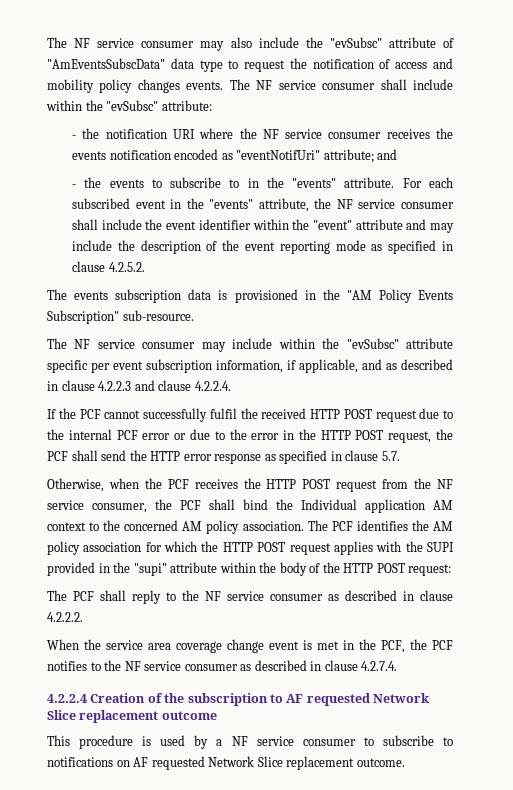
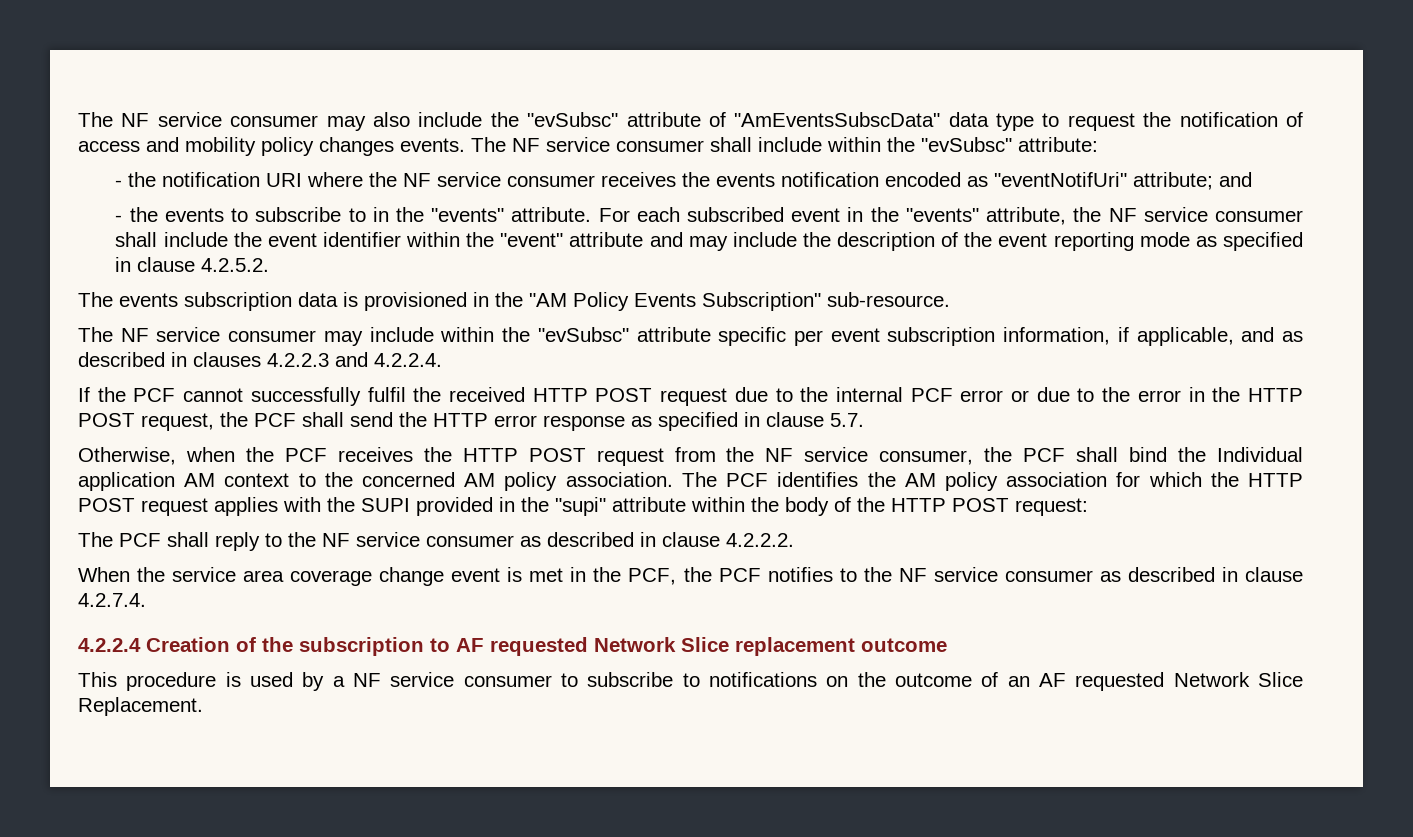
[61,380,95,391] clause -> [193,352,261,367] clauses
[158,380,192,391] clause -> (368, 359) none
[133,756,405,770] AF requested Network Slice replacement outcome. -> [857,672,1303,691] [78,697,203,716] the outcome of an AF requested Network Slice Replacement.

